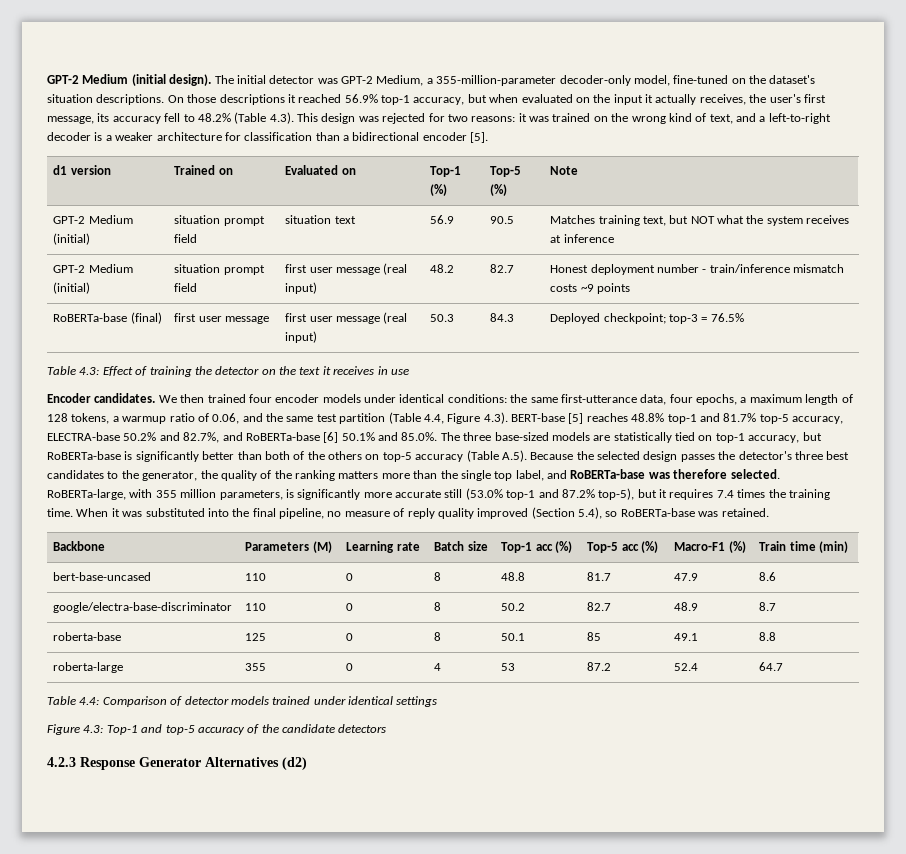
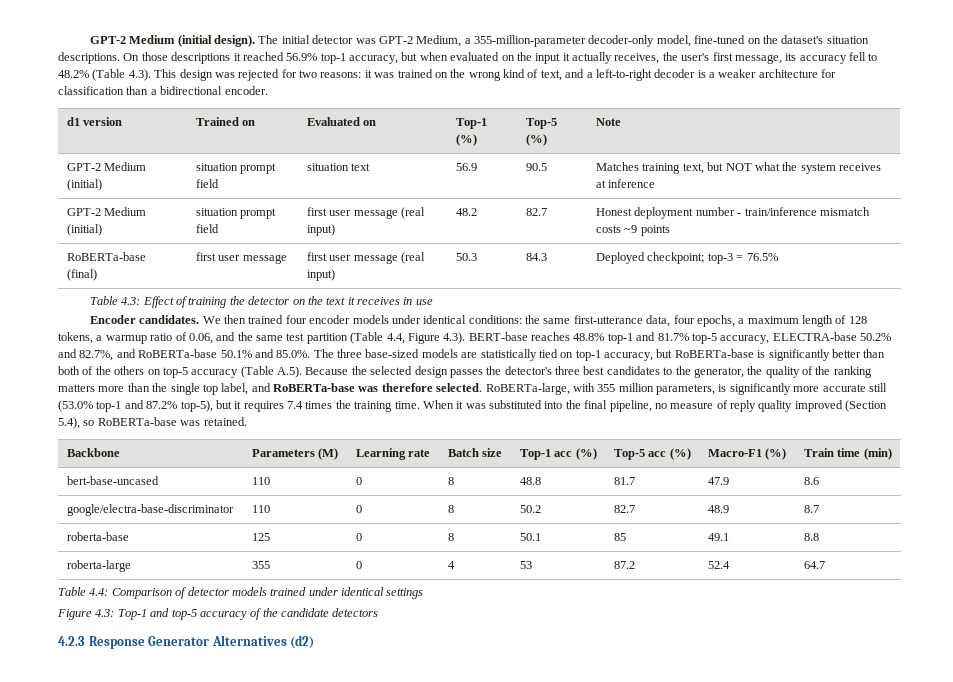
[422,132,489,143] encoder [5]. -> [224,86,268,95] encoder.
[568,413,584,424] [5] -> (528, 336) none
[323,432,339,443] [6] -> (218, 353) none

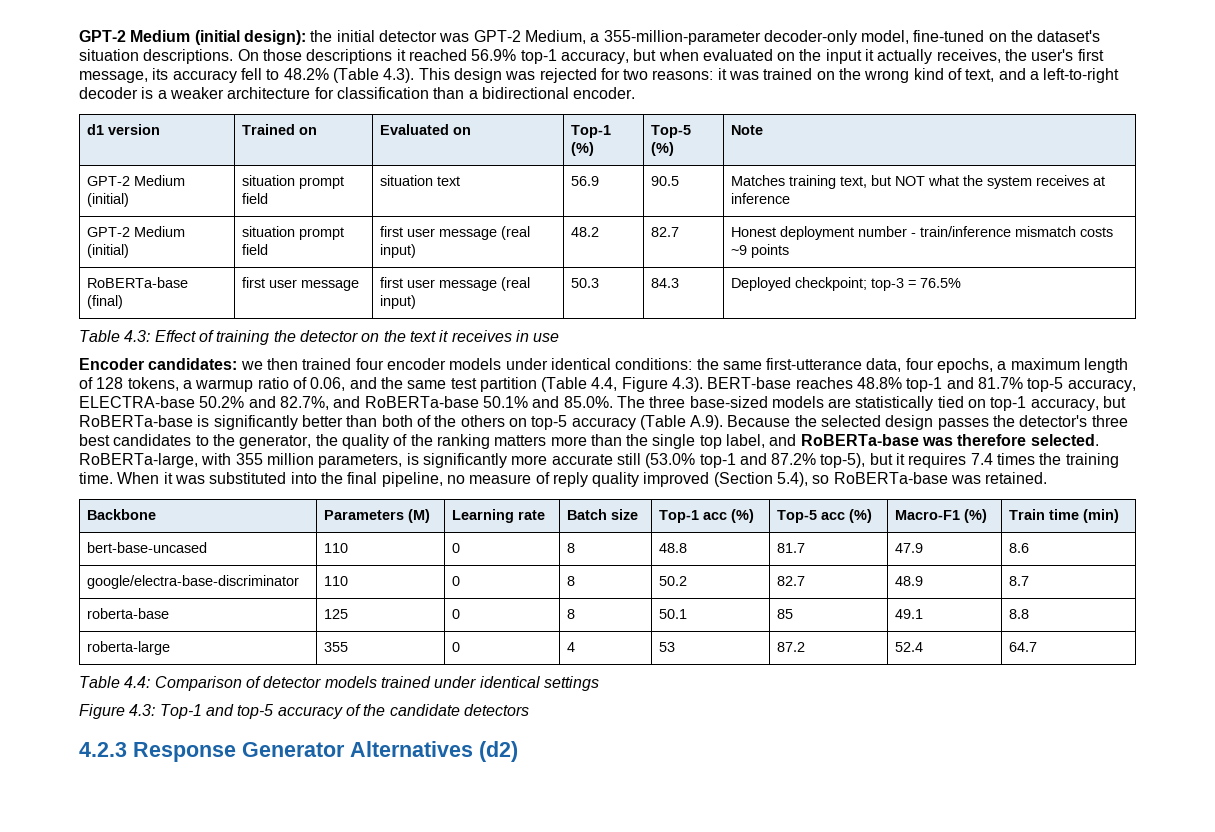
[214,35,279,47] design). The -> [243,30,333,45] design): the
[139,315,221,324] candidates. We -> [148,358,263,370] candidates: we
[277,366,302,378] A.5). -> [690,415,724,430] A.9).

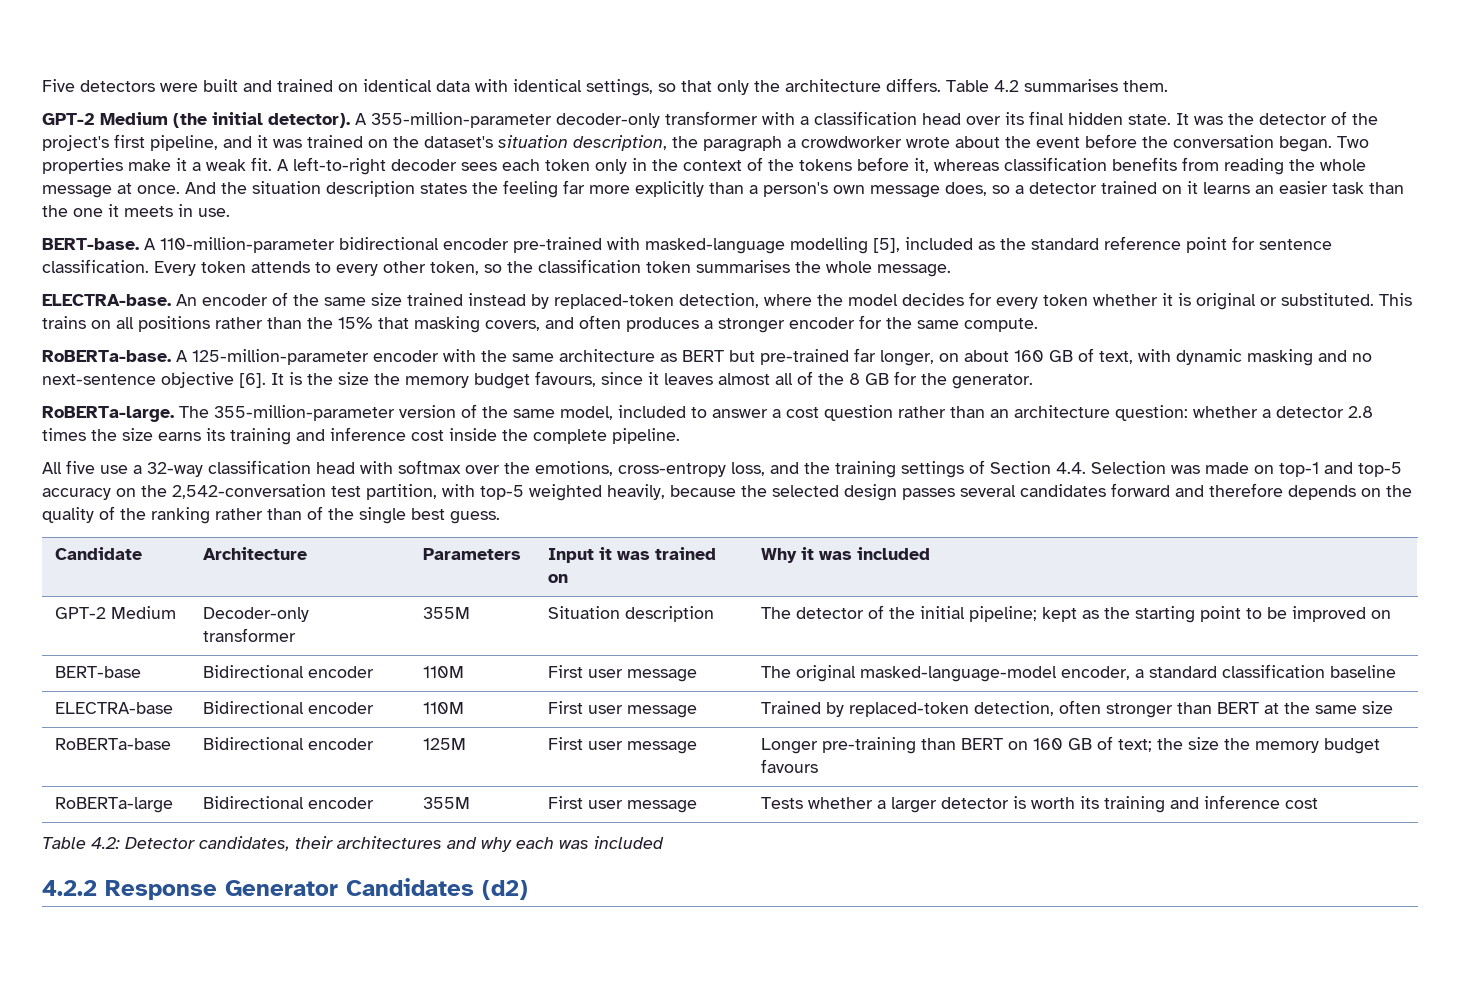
[79,30,1101,45] [79,49,1104,64] [79,68,714,83] GPT-2 Medium (initial design): the initial detector was GPT-2 Medium, a 355-million-parameter decoder-only model, fine-tuned on the dataset's situation descriptions. On those descriptions it reached 56.9% top-1 accuracy, but when evaluated on the input it actually receives, the user's first message, its accuracy fell to 48.2% (Table 4.3). This design was rejected for two reasons: -> [42,78,1168,96] [42,111,1378,128] [42,134,252,151] Five detectors were built and trained on identical data with identical settings, so that only the architecture differs. Table 4.2 summarises them. // GPT-2 Medium (the initial detector). A 355-million-parameter decoder-only transformer with a classification head over its final hidden state. It was the detector of the project's first pipeline, and
[864,68,1120,83] [79,87,636,99] [86,124,160,135] [241,124,317,135] [379,124,471,135] [570,125,611,138] [570,142,594,156] [650,125,691,138] [650,142,674,156] [730,125,763,135] [86,175,185,186] [86,193,129,207] [241,175,344,189] [241,193,268,204] [379,175,460,186] [570,176,599,186] [650,176,679,186] [730,175,1105,189] [730,193,790,204] [86,226,185,237] [86,244,129,258] [241,226,344,240] [241,244,268,255] [379,226,530,240] [379,244,416,258] [570,227,599,237] [650,227,679,237] [730,226,1113,240] [730,244,789,258] [86,277,188,288] [86,295,123,309] [241,277,359,291] [379,277,530,291] [379,295,416,309] [570,278,599,288] [650,278,679,288] [730,277,961,291] [79,330,560,345] [79,358,1129,373] [79,377,1136,392] [79,396,1127,411] [79,415,1128,430] [79,434,312,449] wrong kind of text, and a left-to-right decoder is a weaker architecture for classification than a bidirectional encoder. // d1 version | Trained on | Evaluated on | Top-1 (%) | Top-5 (%) | Note // GPT-2 Medium (initial) | situation prompt field | situation text | 56.9 | 90.5 | Matches training text, but NOT what the system receives at inference // GPT-2 Medium (initial) | situation prompt field | first user message (real input) | 48.2 | 82.7 | Honest deployment number - train/inference mismatch costs ~9 points // RoBERTa-base (final) | first user message | first user message (real input) | 50.3 | 84.3 | Deployed checkpoint; top-3 = 76.5% // Table 4.3: Effect of training the detector on the text it receives in use // Encoder candidates: we then trained four encoder models under identical conditions: the same first-utterance data, four epochs, a maximum length of 128 tokens, a warmup ratio of 0.06, and the same test partition (Table 4.4, Figure 4.3). BERT-base reaches 48.8% top-1 and 81.7% top-5 accuracy, ELECTRA-base 50.2% and 82.7%, and RoBERTa-base 50.1% and 85.0%. The three base-sized models are statistically tied on top-1 accuracy, but RoBERTa-base is significantly better than both of the others on top-5 accuracy (Table A.9). Because the selected design passes the detector's three best candidates to the generator, -> [424,134,1369,152] [42,157,1366,175] [42,180,1404,198] [42,204,230,217] [42,236,1332,254] [42,259,951,277] [42,292,1412,310] [42,315,1038,333] [42,348,1372,366] [42,371,1033,389] [42,404,1373,422] [42,427,680,445] [42,460,1402,478] [42,483,1381,501] dataset's situation description, the paragraph a crowdworker wrote about the event before the conversation began. Two properties make it a weak fit. A left-to-right decoder sees each token only in the context of the tokens before it, whereas classification benefits from reading the whole message at once. And the situation description states the feeling far more explicitly than a person's own message does, so a detector trained on it learns an easier task than the one it meets in use. // BERT-base. A 110-million-parameter bidirectional encoder pre-trained with masked-language modelling [5], included as the standard reference point for sentence classification. Every token attends to every other token, so the classification token summarises the whole message. // ELECTRA-base. An encoder of the same size trained instead by replaced-token detection, where the model decides for every token whether it is original or substituted. This trains on all positions rather than the 15% that masking covers, and often produces a stronger encoder for the same compute. // RoBERTa-base. A 125-million-parameter encoder with the same architecture as BERT but pre-trained far longer, on about 160 GB of text, with dynamic masking and no next-sentence objective [6]. It is the size the memory budget favours, since it leaves almost all of the 8 GB for the generator. // RoBERTa-large. The 355-million-parameter version of the same model, included to answer a cost question rather than an architecture question: whether a detector 2.8 times the size earns its training and inference cost inside the complete pipeline. // All five use a 32-way classification head with softmax over the emotions, cross-entropy loss, and the training settings of Section 4.4. Selection was made on top-1 and top-5 accuracy on the 2,542-conversation test partition, with top-5 weighted heavily, because the selected design passes several candidates forward and therefore depends on
[494,434,1099,449] [79,453,1119,468] [79,472,1048,487] [86,509,156,520] [323,509,430,523] [451,509,545,523] [566,509,638,520] [658,509,754,523] [776,509,872,523] [894,509,987,523] [1008,509,1119,523] [86,542,207,553] [323,543,348,553] [451,543,460,553] [566,543,575,553] [658,543,687,553] [776,543,805,553] [894,543,923,553] [1008,543,1029,553] [86,575,299,589] [323,576,348,586] [451,576,460,586] [566,576,575,586] [658,576,687,586] [776,576,805,586] [894,576,923,586] [1008,576,1029,586] [86,608,169,619] [323,609,348,619] [451,609,460,619] [566,609,575,619] [658,609,687,619] [776,609,793,619] [894,609,923,619] [1008,609,1029,619] [86,641,170,655] [323,642,348,652] [451,642,460,652] [566,642,575,652] [658,642,675,652] [776,642,805,652] [894,642,923,652] [1008,642,1037,652] [79,676,599,691] [79,704,529,719] [79,742,127,757] matters more than the single top label, and RoBERTa-base was therefore selected. RoBERTa-large, with 355 million parameters, is significantly more accurate still (53.0% top-1 and 87.2% top-5), but it requires 7.4 times the training time. When it was substituted into the final pipeline, no measure of reply quality improved (Section 5.4), so RoBERTa-base was retained. // Backbone | Parameters (M) | Learning rate | Batch size | Top-1 acc (%) | Top-5 acc (%) | Macro-F1 (%) | Train time (min) // bert-base-uncased | 110 | 0 | 8 | 48.8 | 81.7 | 47.9 | 8.6 // google/electra-base-discriminator | 110 | 0 | 8 | 50.2 | 82.7 | 48.9 | 8.7 // roberta-base | 125 | 0 | 8 | 50.1 | 85 | 49.1 | 8.8 // roberta-large | 355 | 0 | 4 | 53 | 87.2 | 52.4 | 64.7 // Table 4.4: Comparison of detector models trained under identical settings // Figure 4.3: Top-1 and top-5 accuracy of the candidate detectors // 4.2.3 -> [215,506,500,524] [54,547,142,560] [202,547,307,560] [422,548,521,560] [547,547,716,563] [547,574,568,583] [760,547,930,563] [54,606,176,619] [202,607,309,622] [202,628,296,642] [422,607,470,619] [547,606,714,622] [760,605,1391,623] [54,666,141,678] [202,665,374,678] [422,666,464,678] [547,665,697,682] [760,664,1396,682] [54,702,173,714] [202,701,374,714] [422,702,464,714] [547,701,697,718] [760,700,1393,718] [54,738,171,750] [202,737,374,750] [422,738,466,750] [547,737,697,754] [760,736,1380,754] [760,759,818,773] [54,797,173,813] [202,796,374,809] [422,797,470,809] [547,796,697,813] [760,795,1318,813] [42,836,664,852] [42,880,97,896] rather than of the single best guess. // Candidate | Architecture | Parameters | Input it was trained on | Why it was included // GPT-2 Medium | Decoder-only transformer | 355M | Situation description | The detector of the initial pipeline; kept as the starting point to be improved on // BERT-base | Bidirectional encoder | 110M | First user message | The original masked-language-model encoder, a standard classification baseline // ELECTRA-base | Bidirectional encoder | 110M | First user message | Trained by replaced-token detection, often stronger than BERT at the same size // RoBERTa-base | Bidirectional encoder | 125M | First user message | Longer pre-training than BERT on 160 GB of text; the size the memory budget favours // RoBERTa-large | Bidirectional encoder | 355M | First user message | Tests whether a larger detector is worth its training and inference cost // Table 4.2: Detector candidates, their architectures and why each was included // 4.2.2
[350,741,473,757] Alternatives -> [346,878,474,896] Candidates

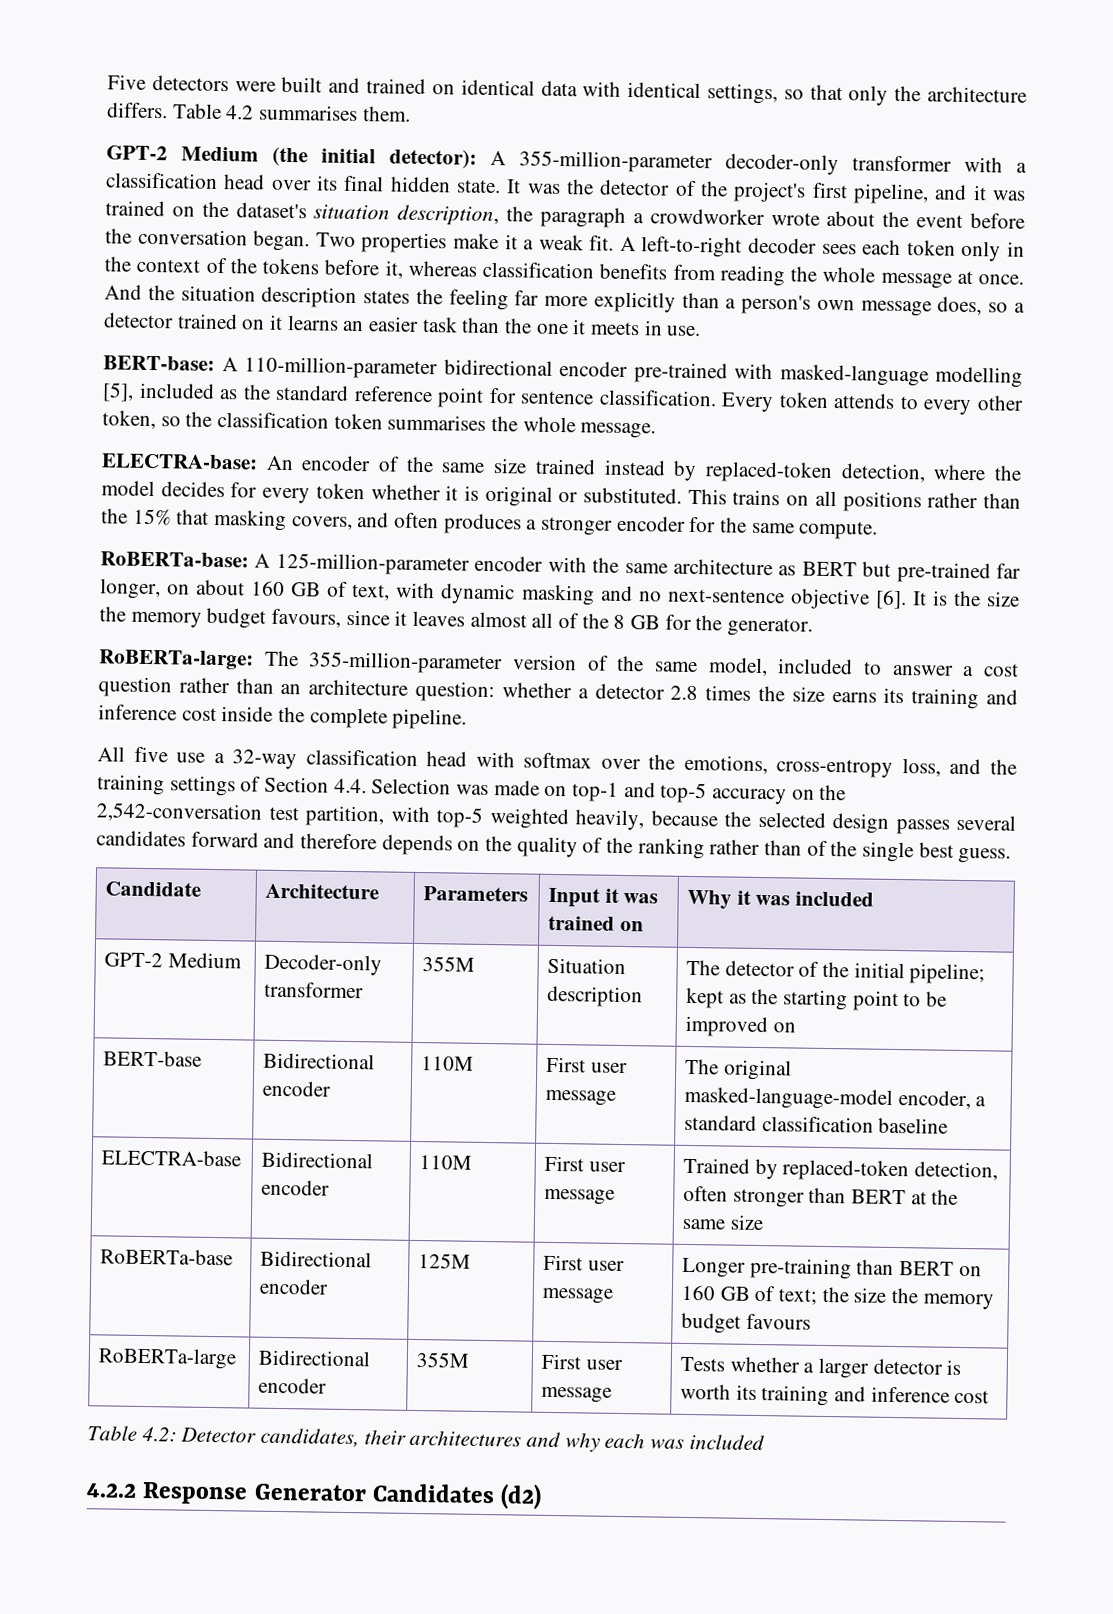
[268,113,350,128] detector). -> [389,148,477,169] detector):
[42,238,139,250] BERT-base. -> [103,355,215,371] BERT-base:
[42,294,171,306] ELECTRA-base. -> [101,453,258,470] ELECTRA-base:
[42,350,171,362] RoBERTa-base. -> [100,551,249,568] RoBERTa-base:
[42,406,174,422] RoBERTa-large. -> [98,649,254,670] RoBERTa-large:

